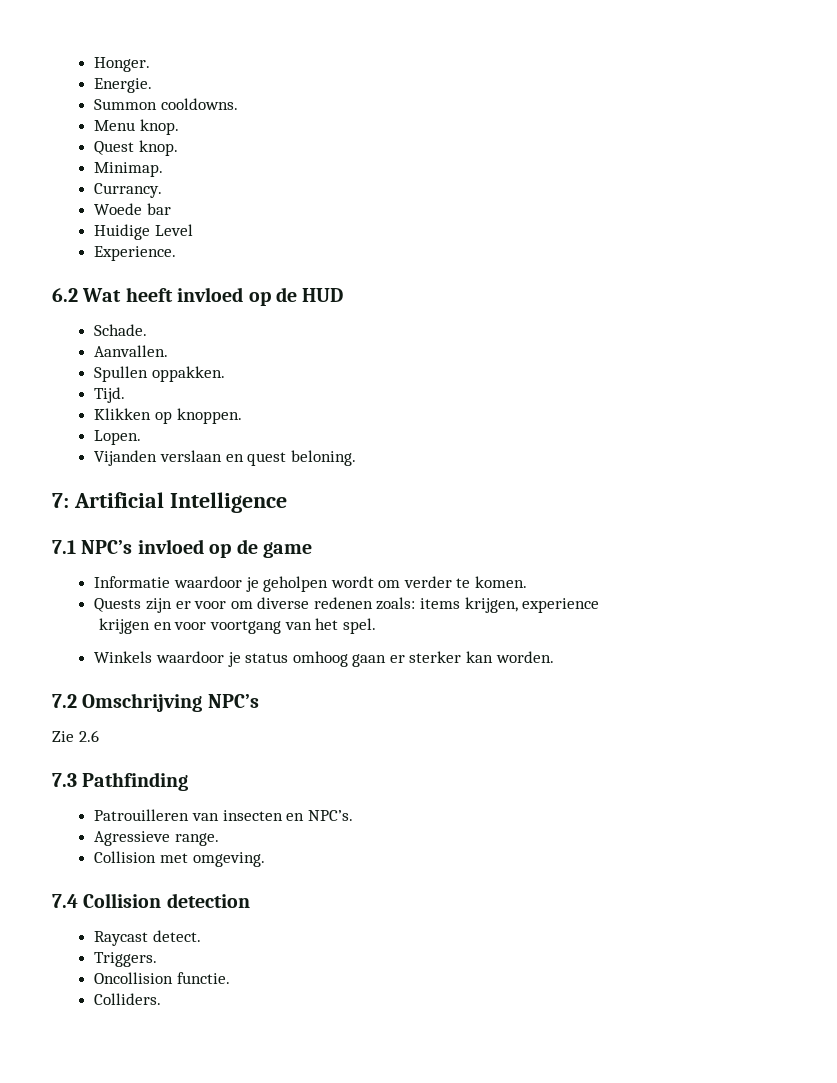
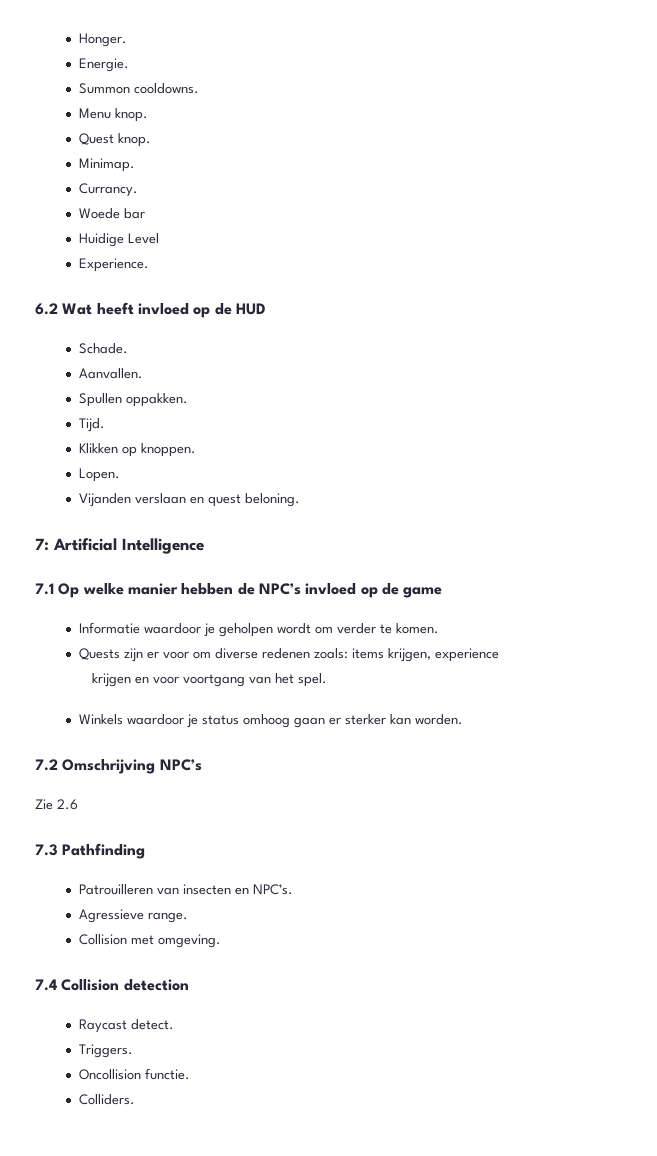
(76, 547) none -> [58,583,255,598] Op welke manier hebben de

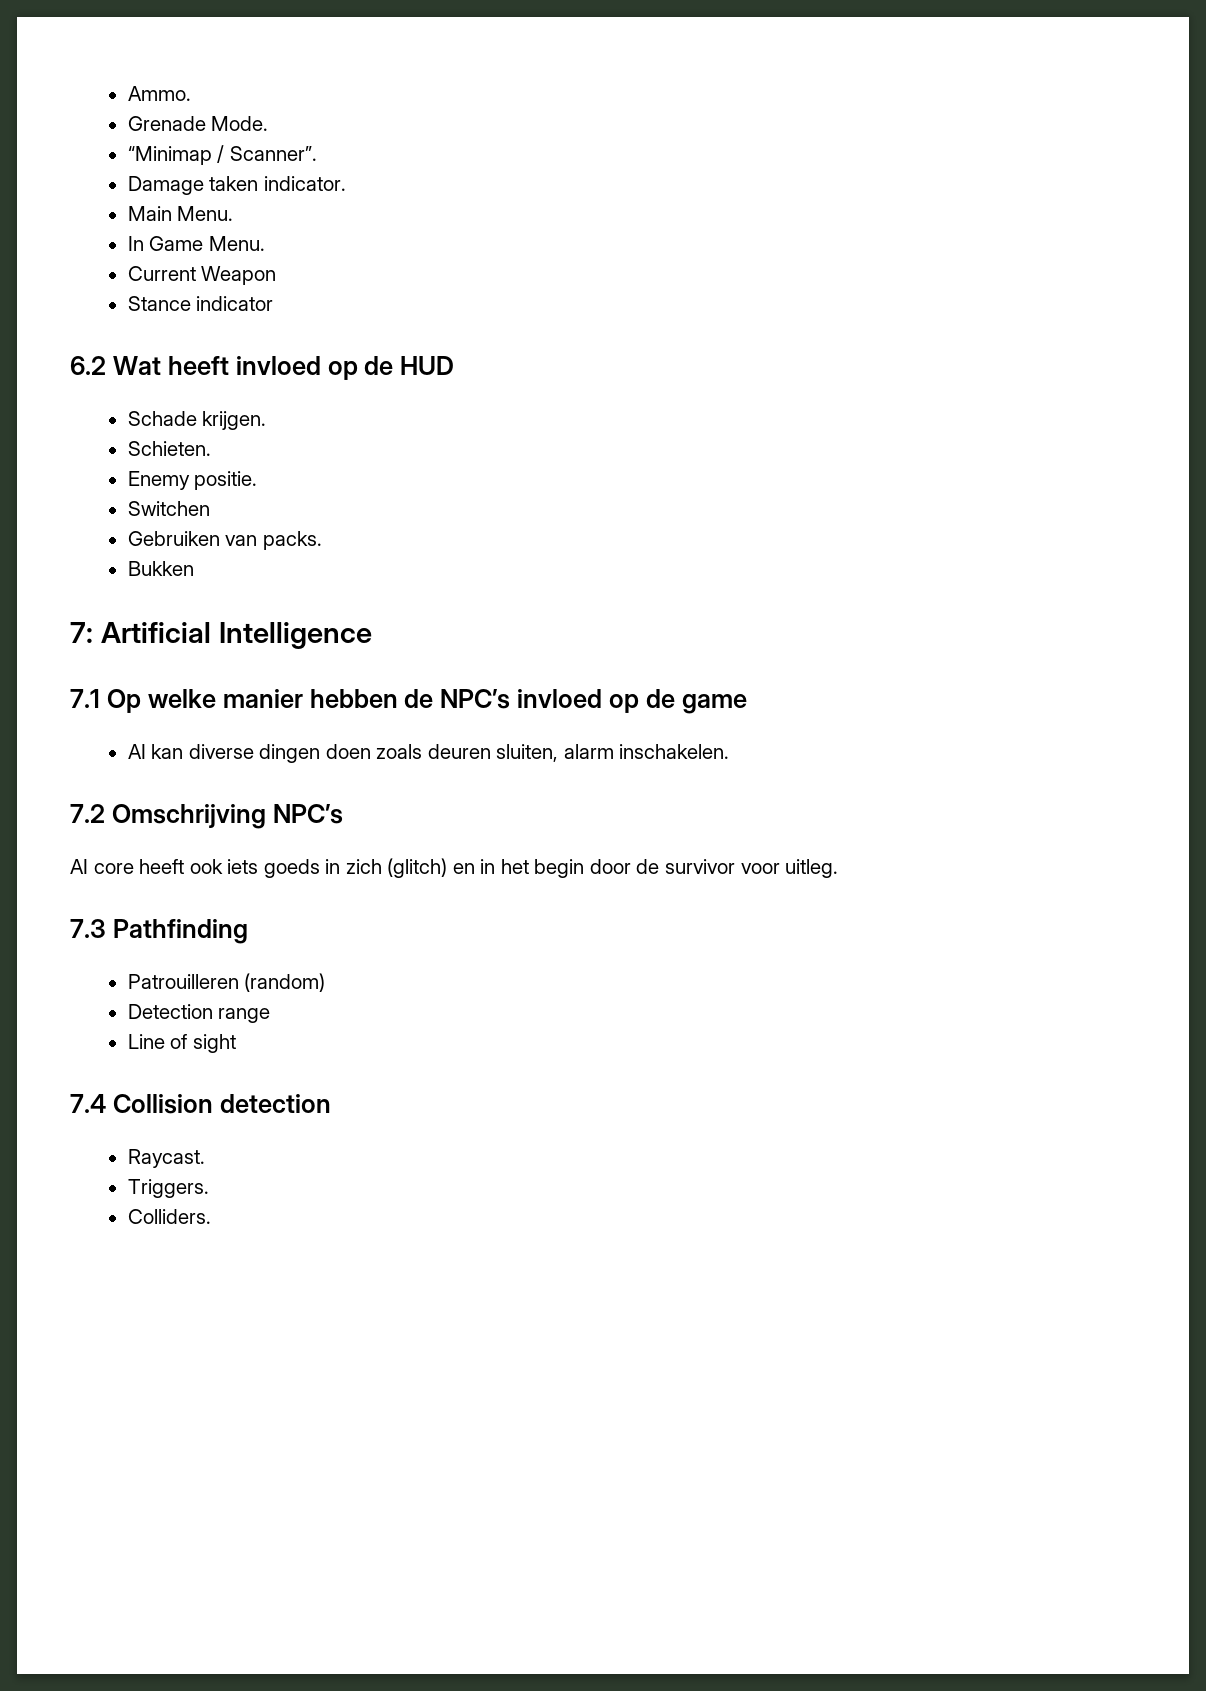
[79,33,128,47] [79,58,130,72] [79,83,200,94] [79,108,149,122] [79,133,152,147] [79,158,136,172] [79,183,139,197] [79,208,146,219] [79,233,160,247] [79,258,150,272] Honger. // Energie. // Summon cooldowns. // Menu knop. // Quest knop. // Minimap. // Currancy. // Woede bar // Huidige Level // Experience. -> [127,86,191,101] [127,116,269,131] [127,145,317,165] [127,176,346,195] [127,206,234,221] [127,236,265,251] [127,266,277,285] [127,296,274,311] Ammo. // Grenade Mode. // “Minimap / Scanner”. // Damage taken indicator. // Main Menu. // In Game Menu. // Current Weapon // Stance indicator
[79,343,129,354] [79,368,144,379] [79,393,189,407] [79,418,106,432] [79,443,197,457] [79,468,121,482] [79,493,301,507] Schade. // Aanvallen. // Spullen oppakken. // Tijd. // Klikken op knoppen. // Lopen. // Vijanden verslaan en quest beloning. -> [127,411,267,430] [127,441,211,456] [127,471,258,490] [127,501,210,516] [127,531,322,550] [127,561,194,576] Schade krijgen. // Schieten. // Enemy positie. // Switchen // Gebruiken van packs. // Bukken
[79,622,440,637] [79,648,500,662] [91,673,327,687] [79,714,464,728] [35,759,202,774] [35,799,78,810] [35,843,146,859] [79,884,294,895] [79,909,189,923] [79,934,222,948] Informatie waardoor je geholpen wordt om verder te komen. // Quests zijn er voor om diverse redenen zoals: items krijgen, experience // krijgen en voor voortgang van het spel. // Winkels waardoor je status omhoog gaan er sterker kan worden. // 7.2 Omschrijving NPC’s // Zie 2.6 // 7.3 Pathfinding // Patrouilleren van insecten en NPC’s. // Agressieve range. // Collision met omgeving. -> [127,744,730,763] [70,804,343,829] [70,858,839,878] [70,919,248,944] [127,973,326,992] [127,1004,271,1023] [127,1034,236,1053] AI kan diverse dingen doen zoals deuren sluiten, alarm inschakelen. // 7.2 Omschrijving NPC’s // AI core heeft ook iets goeds in zich (glitch) en in het begin door de survivor voor uitleg. // 7.3 Pathfinding // Patrouilleren (random) // Detection range // Line of sight
[79,1019,175,1033] Raycast detect. -> [127,1149,205,1168] Raycast.
[79,1068,191,1080] // Oncollision functie. -> (209, 1188) none

